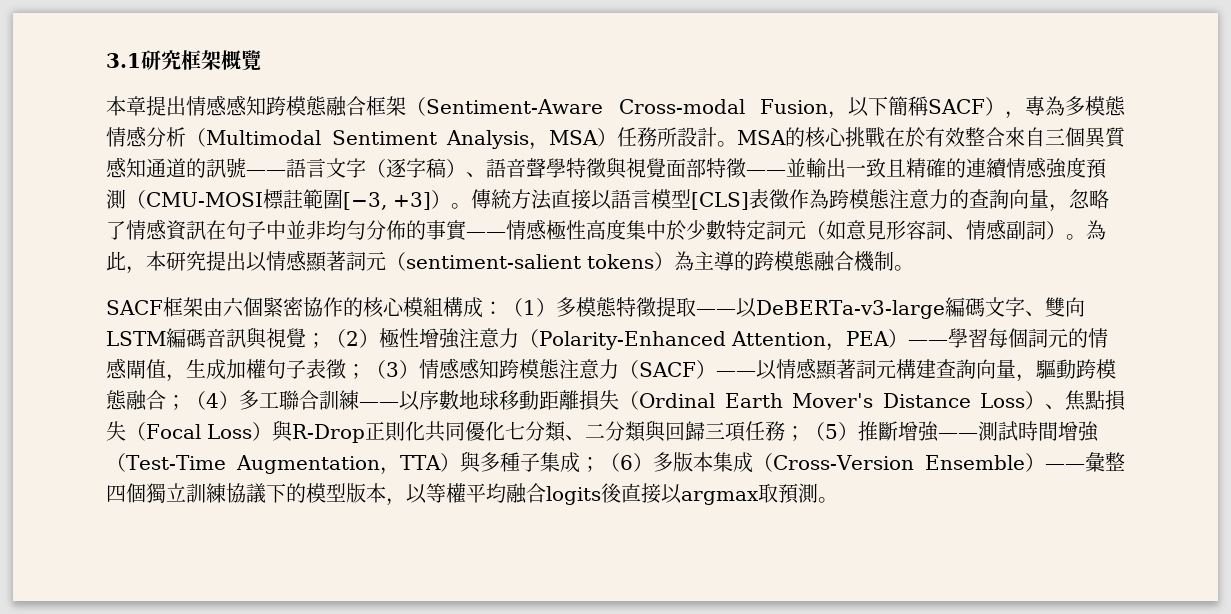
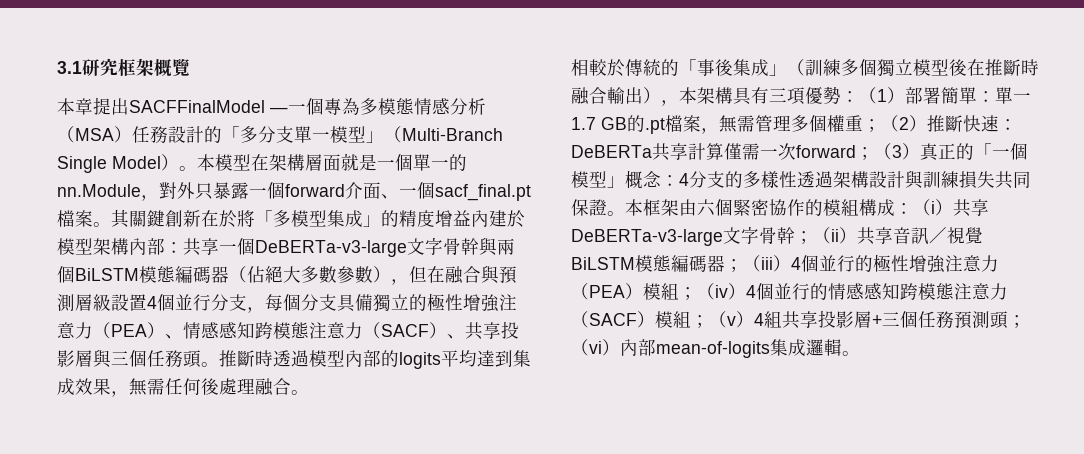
[186,95,1025,119] 情感感知跨模態融合框架（Sentiment-Aware Cross-modal Fusion，以下簡稱SACF）， -> [129,98,324,115] SACFFinalModel —一個
[206,127,1126,150] [106,157,1106,179] [106,189,1109,212] [106,219,1106,241] [106,250,914,274] [106,297,1085,319] [106,327,1108,351] [106,358,1116,382] [106,390,1126,411] [106,420,1099,443] [106,451,1125,475] [106,483,818,506] Multimodal Sentiment Analysis，MSA）任務所設計。MSA的核心挑戰在於有效整合來自三個異質感知通道的訊號——語言文字（逐字稿）、語音聲學特徵與視覺面部特徵——並輸出一致且精確的連續情感強度預測（CMU-MOSI標註範圍[−3, +3]）。傳統方法直接以語言模型[CLS]表徵作為跨模態注意力的查詢向量，忽略了情感資訊在句子中並非均勻分佈的事實——情感極性高度集中於少數特定詞元（如意見形容詞、情感副詞）。為此，本研究提出以情感顯著詞元（sentiment-salient tokens）為主導的跨模態融合機制。 // SACF框架由六個緊密協作的核心模組構成：（1）多模態特徵提取——以DeBERTa-v3-large編碼文字、雙向LSTM編碼音訊與視覺；（2）極性增強注意力（Polarity-Enhanced Attention，PEA）——學習每個詞元的情感閘值，生成加權句子表徵；（3）情感感知跨模態注意力（SACF）——以情感顯著詞元構建查詢向量，驅動跨模態融合；（4）多工聯合訓練——以序數地球移動距離損失（Ordinal Earth Mover's Distance Loss）、焦點損失（Focal Loss）與R-Drop正則化共同優化七分類、二分類與回歸三項任務；（5）推斷增強——測試時間增強（Test-Time Augmentation，TTA）與多種子集成；（6）多版本集成（Cross-Version Ensemble）——彙整四個獨立訓練協議下的模型版本，以等權平均融合logits後直接以argmax取預測 -> [75,126,503,143] [57,153,467,173] [57,182,531,201] [57,209,525,228] [57,237,515,257] [57,265,517,285] [57,293,517,313] [57,321,519,340] [57,349,531,369] [57,378,309,397] [571,59,1039,77] [571,86,1031,106] [571,115,1017,134] [571,143,1028,161] [571,170,1031,189] [571,199,989,217] [571,226,983,246] [571,254,999,273] [571,283,1008,300] [571,310,1026,329] [571,339,842,358] MSA）任務設計的「多分支單一模型」（Multi-Branch Single Model）。本模型在架構層面就是一個單一的nn.Module，對外只暴露一個forward介面、一個sacf_final.pt檔案。其關鍵創新在於將「多模型集成」的精度增益內建於模型架構內部：共享一個DeBERTa-v3-large文字骨幹與兩個BiLSTM模態編碼器（佔絕大多數參數），但在融合與預測層級設置4個並行分支，每個分支具備獨立的極性增強注意力（PEA）、情感感知跨模態注意力（SACF）、共享投影層與三個任務頭。推斷時透過模型內部的logits平均達到集成效果，無需任何後處理融合。 // 相較於傳統的「事後集成」（訓練多個獨立模型後在推斷時融合輸出），本架構具有三項優勢：（1）部署簡單：單一1.7 GB的.pt檔案，無需管理多個權重；（2）推斷快速：DeBERTa共享計算僅需一次forward；（3）真正的「一個模型」概念：4分支的多樣性透過架構設計與訓練損失共同保證。本框架由六個緊密協作的模組構成：（i）共享DeBERTa-v3-large文字骨幹；（ii）共享音訊／視覺BiLSTM模態編碼器；（iii）4個並行的極性增強注意力（PEA）模組；（iv）4個並行的情感感知跨模態注意力（SACF）模組；（v）4組共享投影層+三個任務預測頭；（vi）內部mean-of-logits集成邏輯

